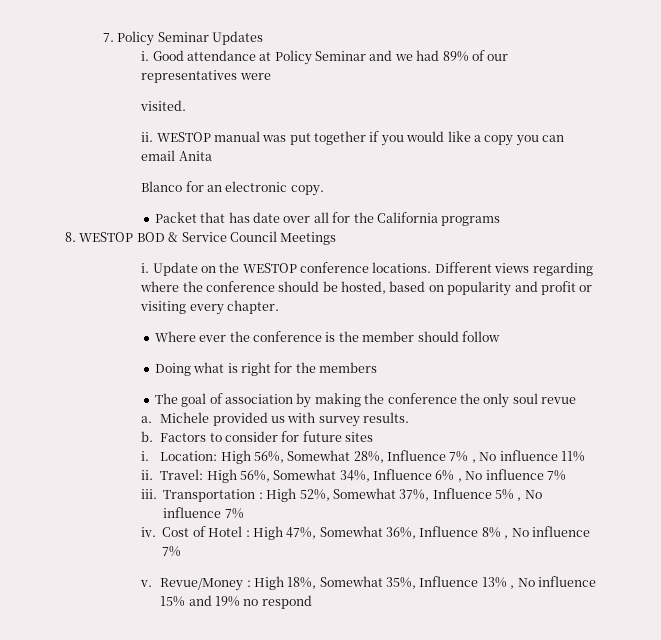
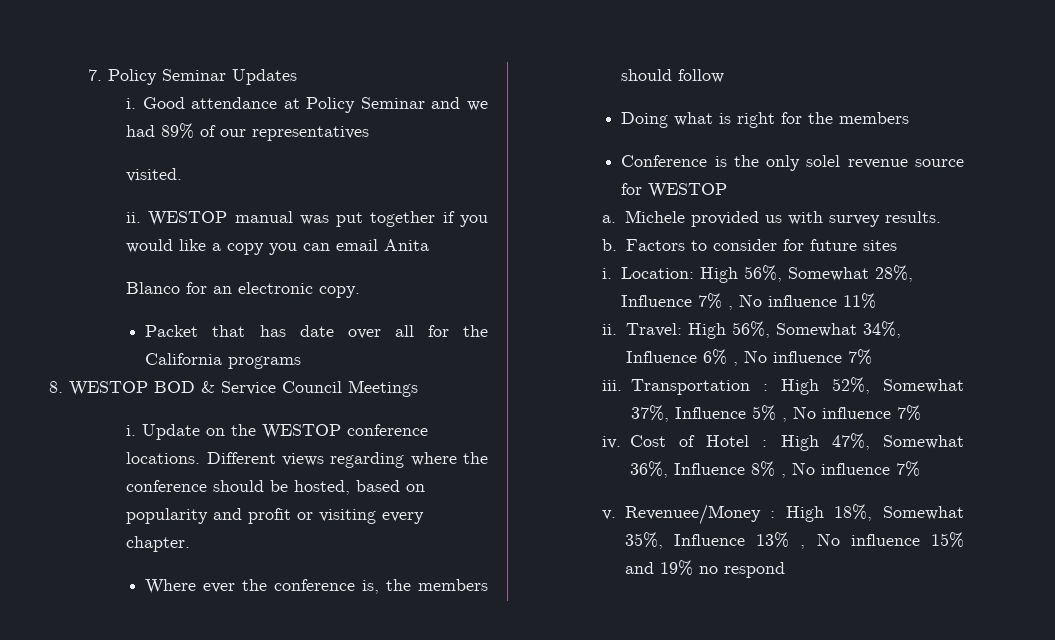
[239,73,271,80] were -> (370, 133) none
[325,331,415,342] is the member -> [362,579,489,594] is, the members
[154,393,577,408] The goal of association by making the conference the only soul revue -> [621,155,964,171] [621,183,728,198] Conference is the only solel revenue source for WESTOP
[160,578,244,591] Revue/Money -> [624,504,761,525] Revenuee/Money

